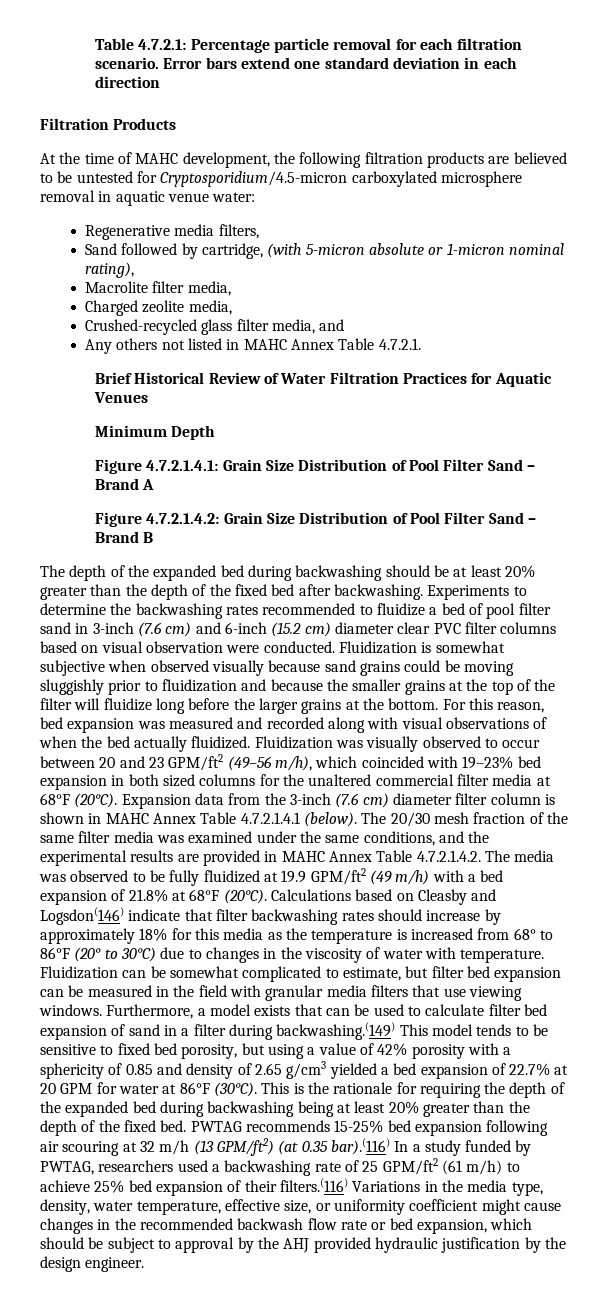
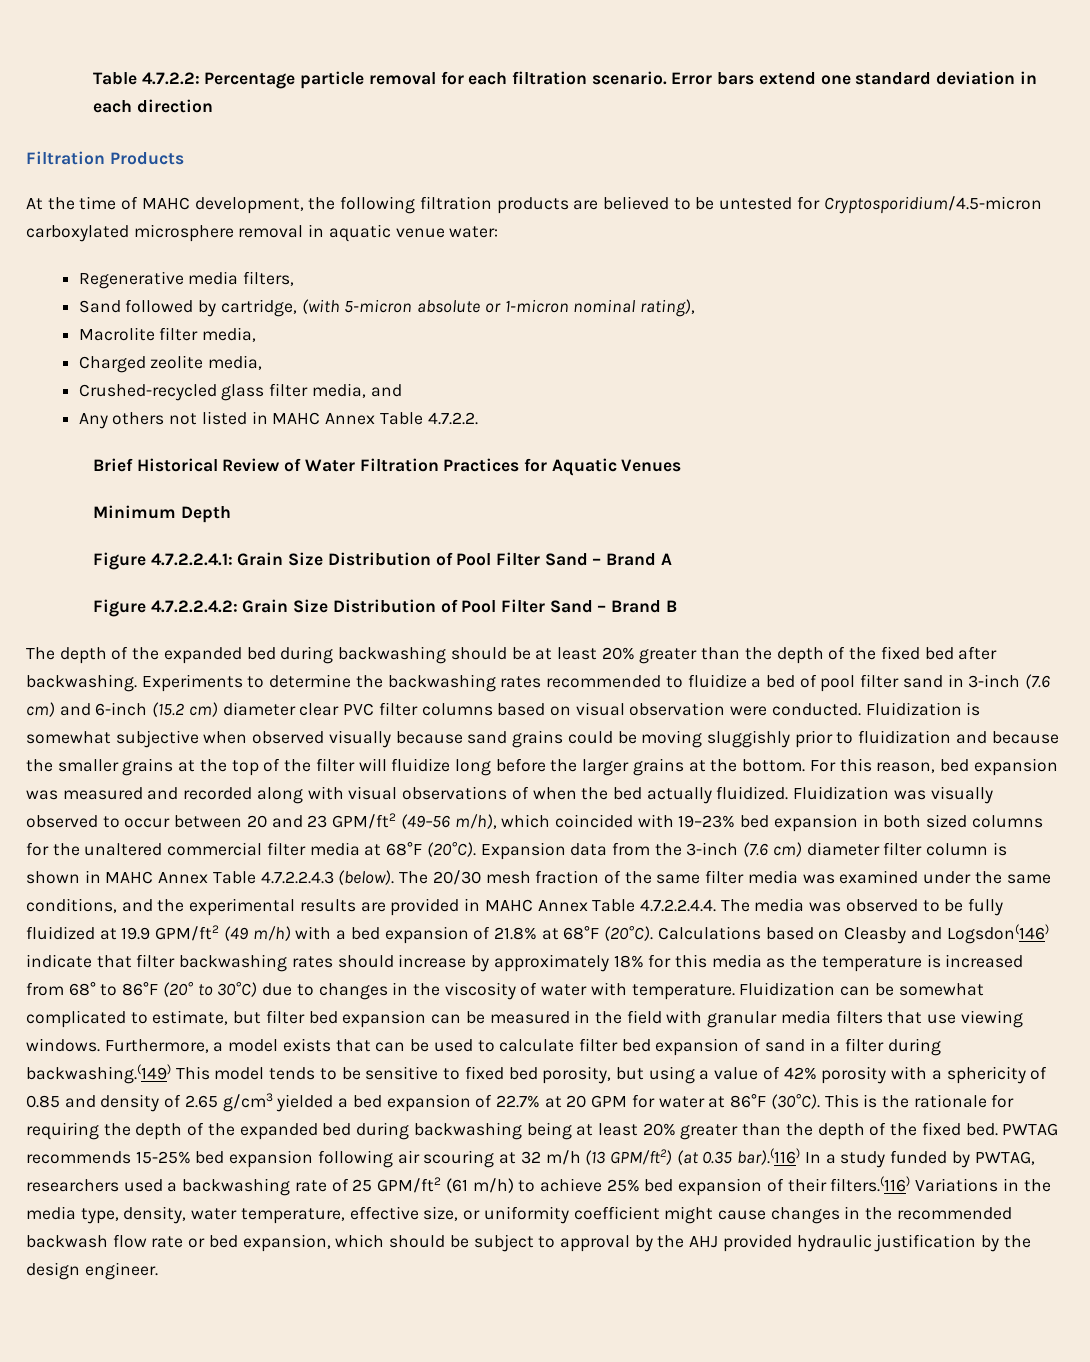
[95,38,187,50] Table 4.7.2.1: -> [92,72,200,85] Table 4.7.2.2:
[378,338,421,350] 4.7.2.1. -> [427,412,478,425] 4.7.2.2.
[146,460,219,471] 4.7.2.1.4.1: -> [150,553,233,566] 4.7.2.2.4.1:
[146,513,220,524] 4.7.2.1.4.2: -> [150,600,238,613] 4.7.2.2.4.2:
[240,812,300,824] 4.7.2.1.4.1 -> [260,871,334,884] 4.7.2.2.4.3
[416,850,481,862] 4.7.2.1.4.2. -> [639,899,716,912] 4.7.2.2.4.4.

